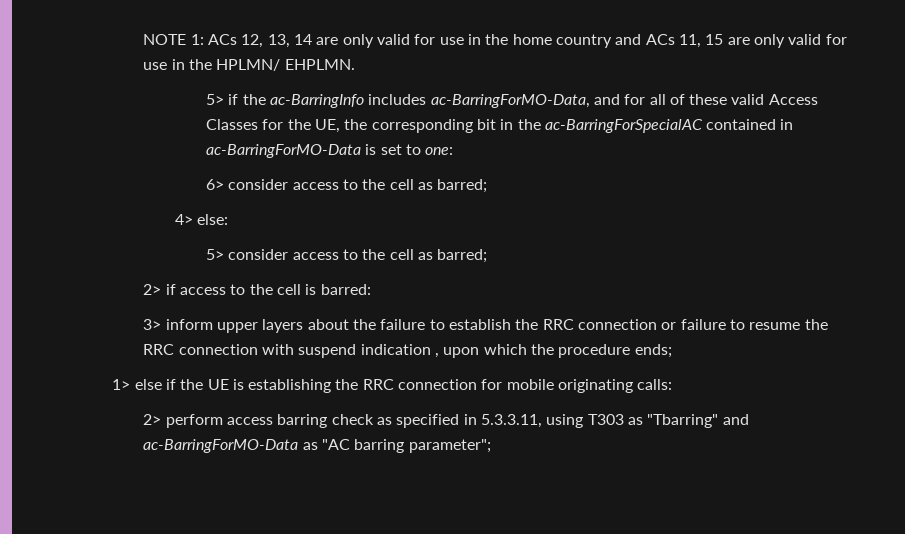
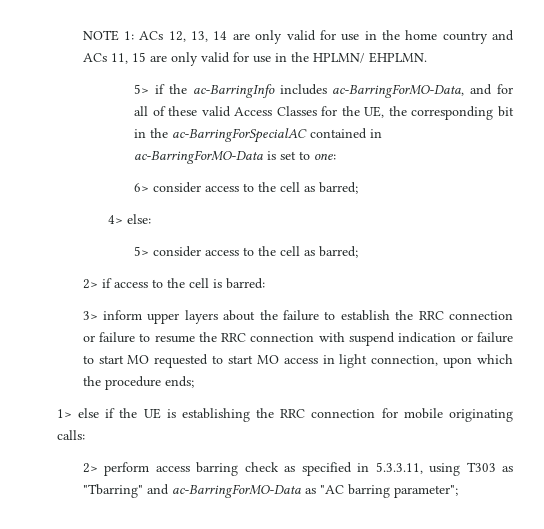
[435,353,440,358] , -> [460,332,514,343] [82,354,439,368] or failure to start MO requested to start MO access in light connection,

